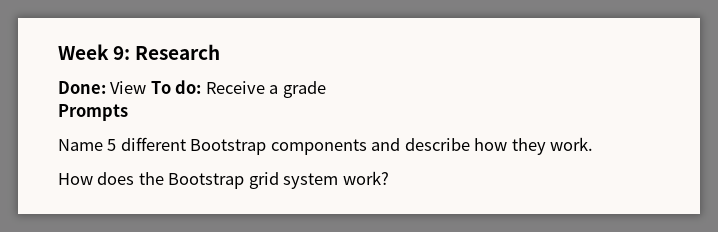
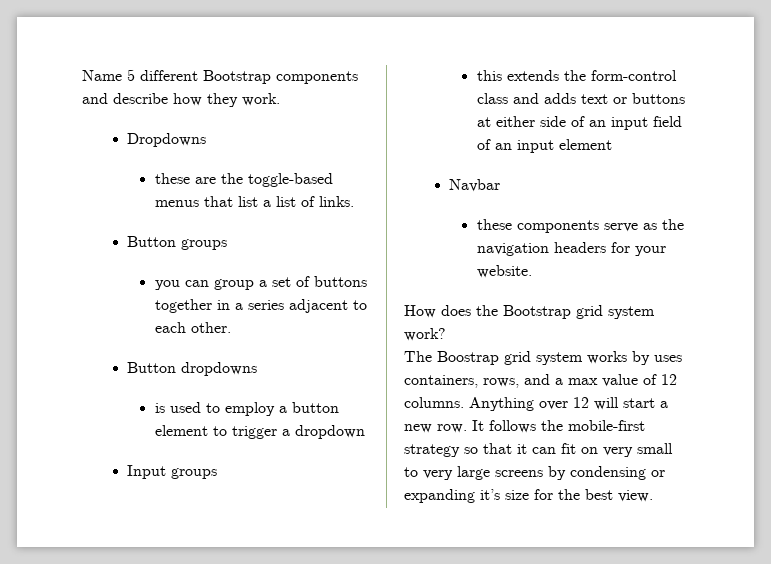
[58,44,221,60] [58,80,326,98] [58,104,128,121] Week 9: Research // Done: View To do: Receive a grade // Prompts // -> (82, 75) none
(594, 144) none -> [127,133,207,147] [154,173,333,187] [154,196,354,207] [127,236,228,250] [154,276,367,290] [154,299,367,313] [154,322,231,333] [127,362,258,376] [154,402,339,416] [154,425,365,439] [127,465,218,479] [476,70,677,81] [476,93,685,104] [476,116,682,130] [476,139,612,153] [449,179,501,192] [476,219,684,233] [476,242,666,256] [476,265,532,278] // Dropdowns // these are the toggle-based menus that list a list of links. // Button groups // you can group a set of buttons together in a series adjacent to each other. // Button dropdowns // is used to employ a button element to trigger a dropdown // Input groups // this extends the form-control class and adds text or buttons at either side of an input field of an input element // Navbar // these components serve as the navigation headers for your website.
(389, 178) none -> [404,351,682,365] [404,374,677,388] [404,397,668,411] [404,420,645,433] [404,443,673,457] [404,466,665,480] [404,489,653,503] // The Boostrap grid system works by uses containers, rows, and a max value of 12 columns. Anything over 12 will start a new row. It follows the mobile-first strategy so that it can fit on very small to very large screens by condensing or expanding it’s size for the best view.

